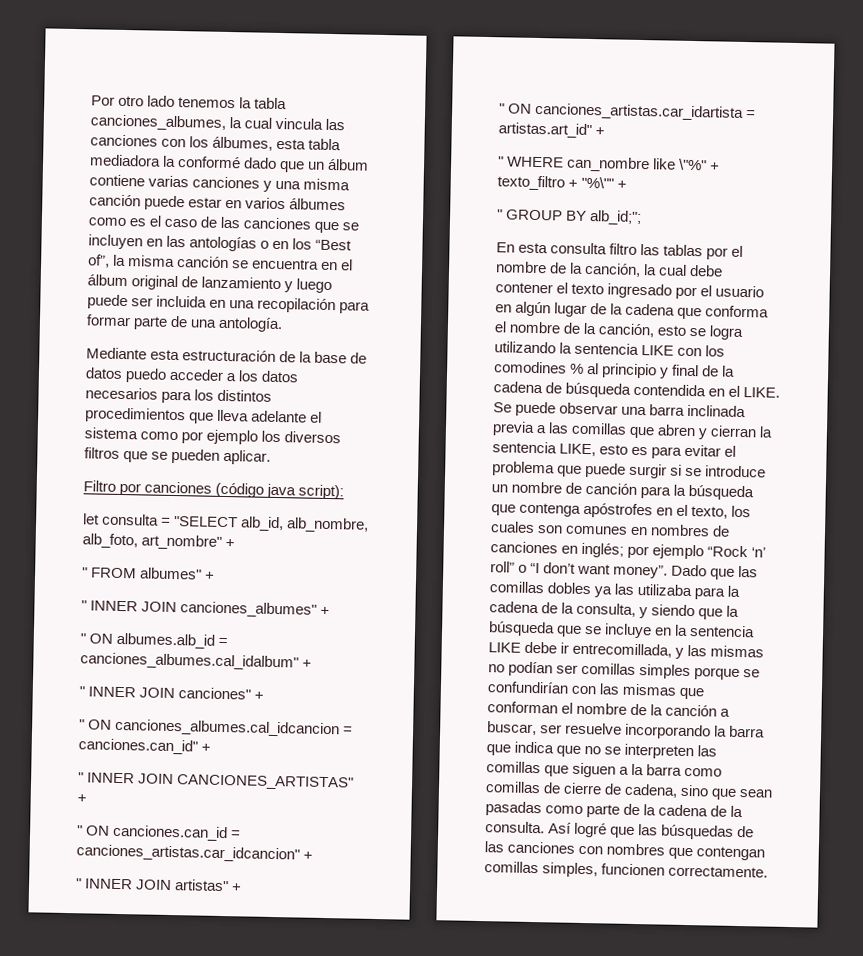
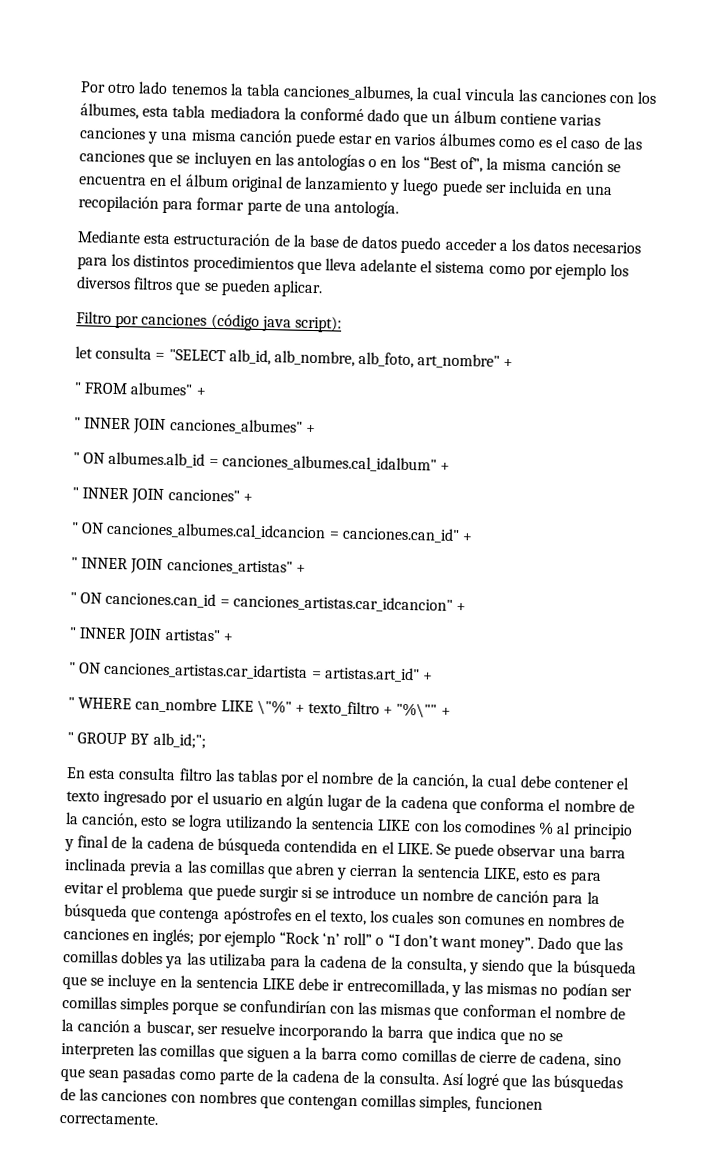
[176,774,355,791] CANCIONES_ARTISTAS" -> [166,559,293,575] canciones_artistas"
[653,158,677,170] like -> [220,700,254,712] LIKE

